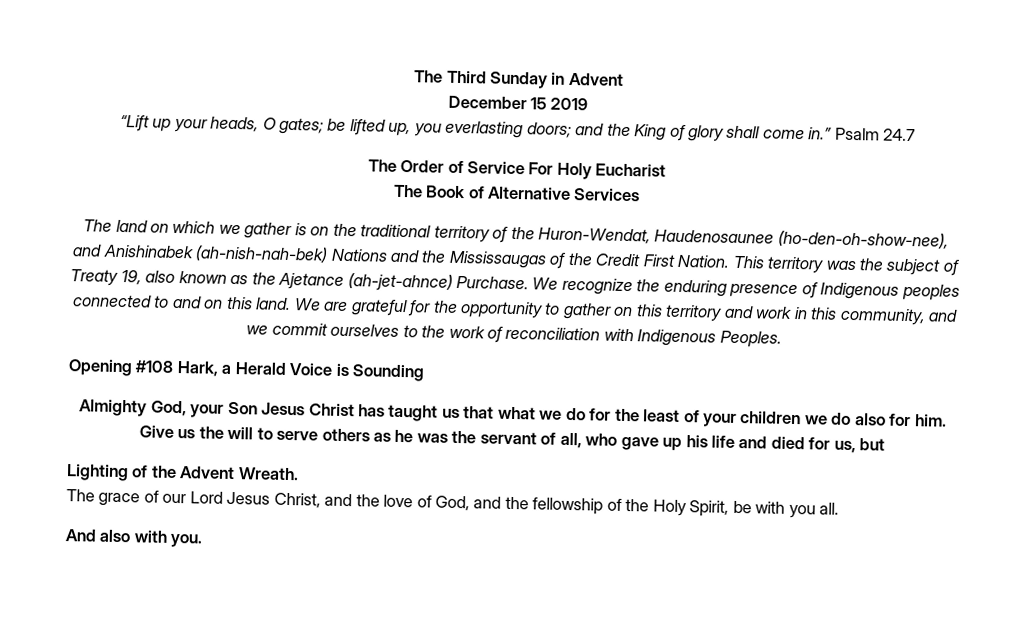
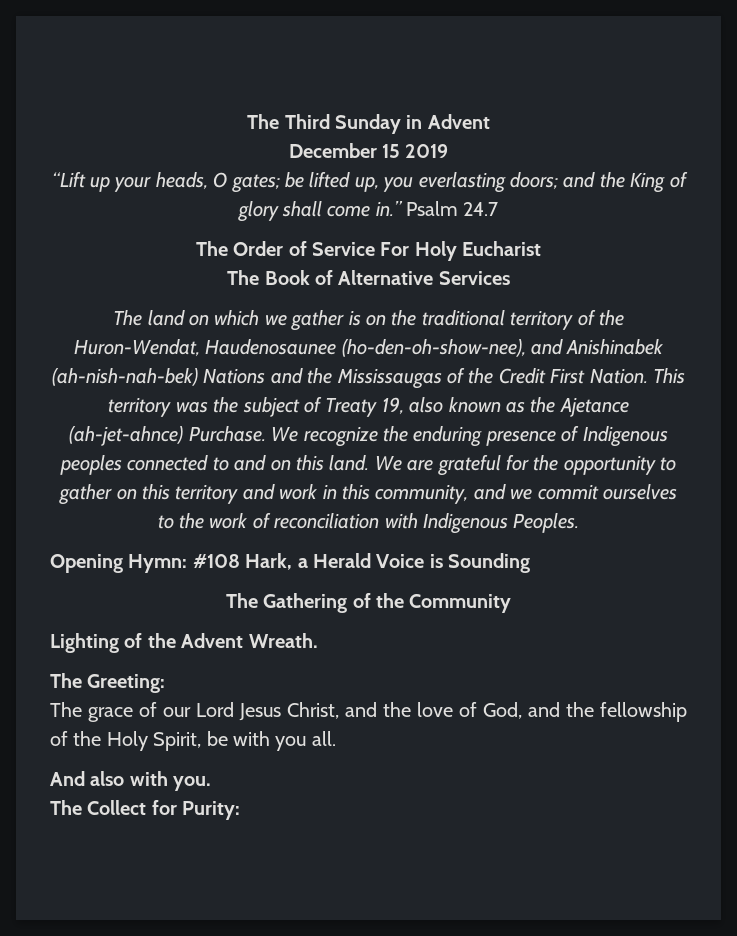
(133, 368) none -> [128,554,188,573] Hymn:
[79,399,947,427] [138,425,886,454] Almighty God, your Son Jesus Christ has taught us that what we do for the least of your children we do also for him. Give us the will to serve others as he was the servant of all, who gave up his life and died for us, but -> [225,593,512,613] The Gathering of the Community
(299, 474) none -> [50,673,166,693] // The Greeting:
(203, 540) none -> [50,800,241,820] // The Collect for Purity:

